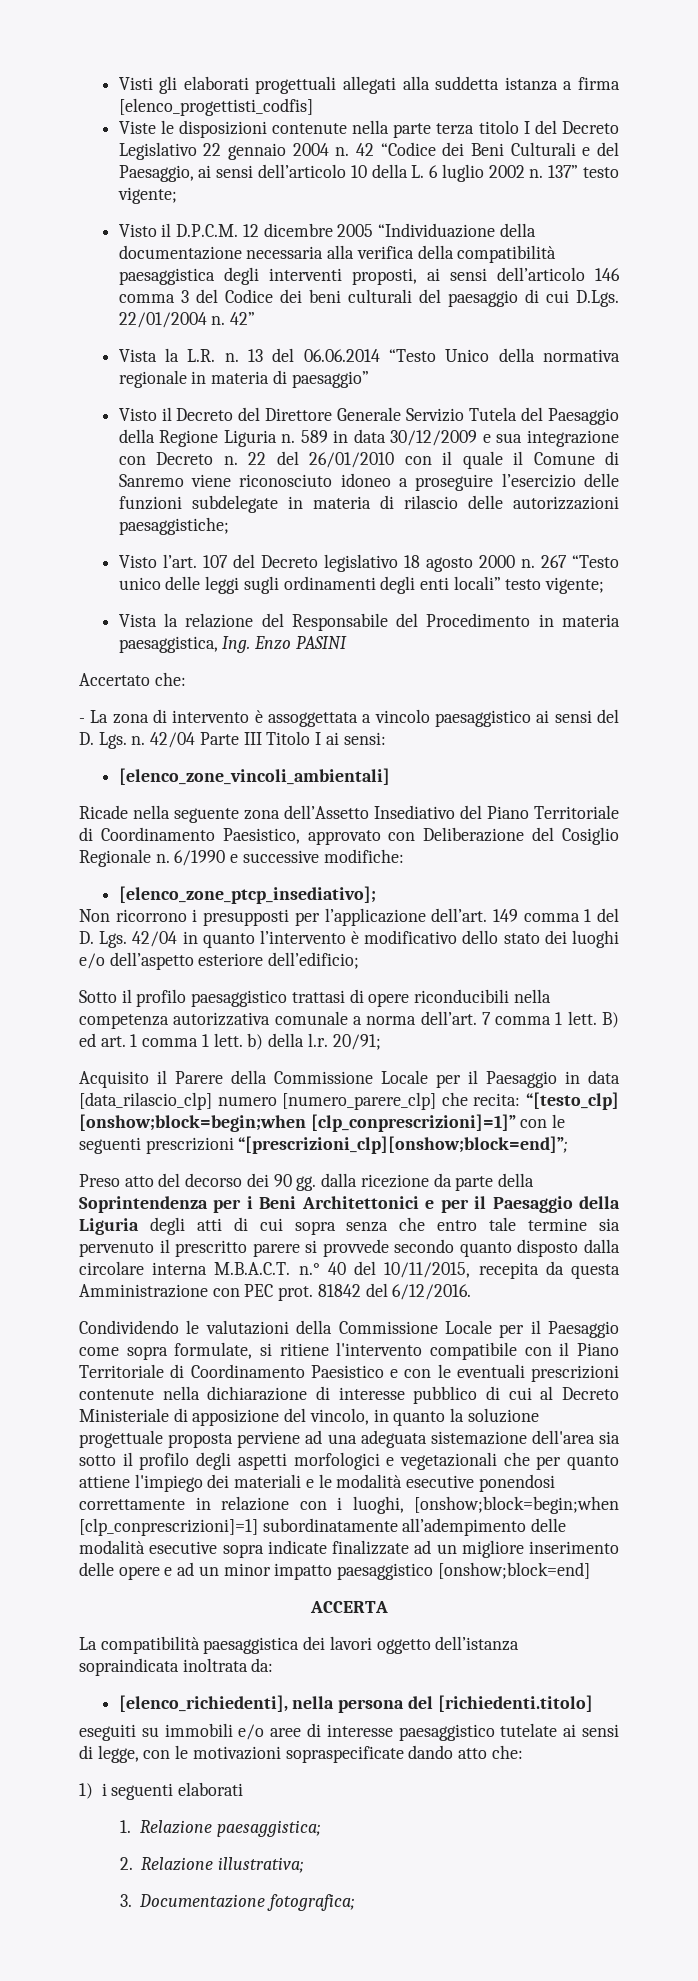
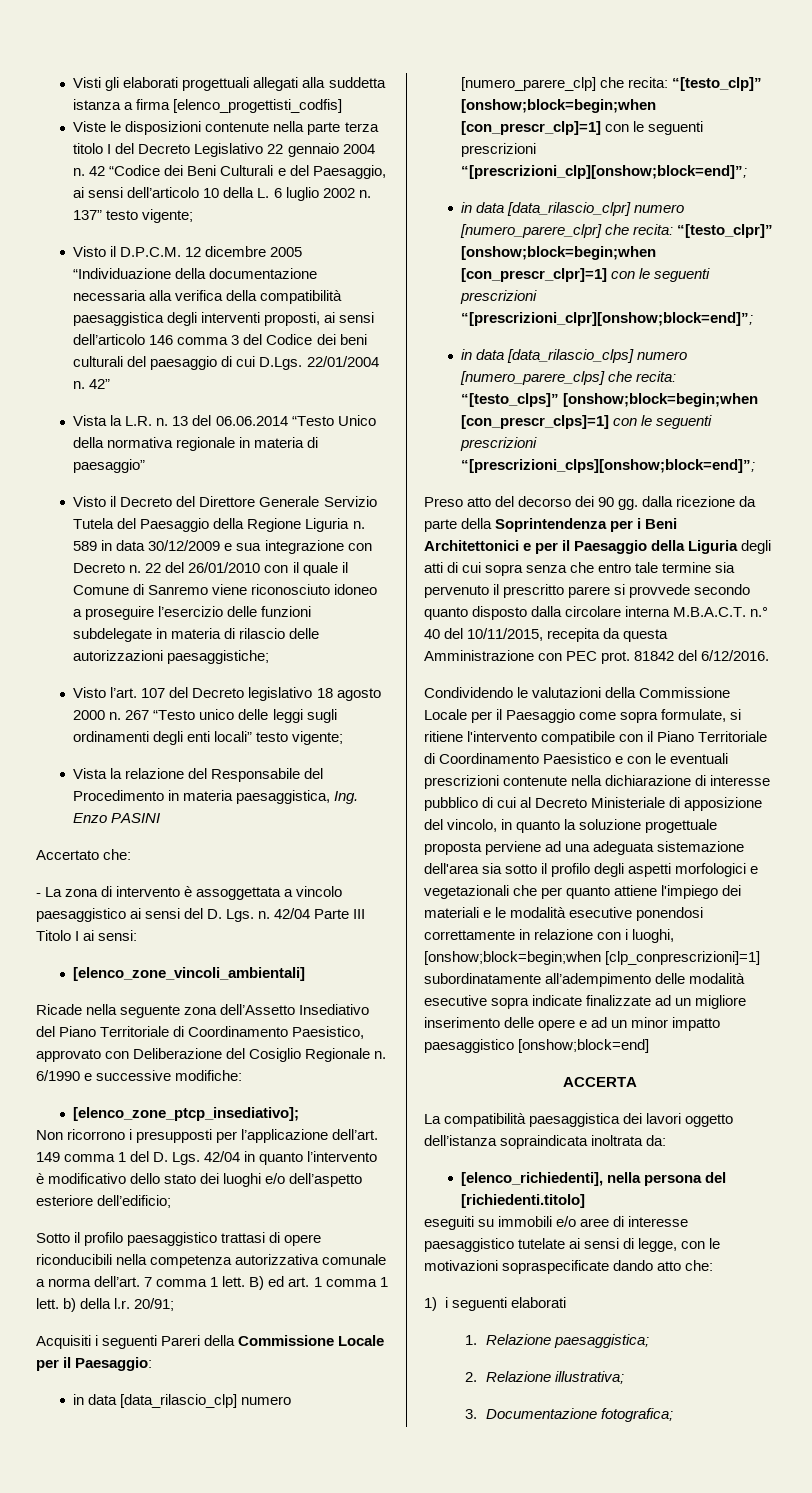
[79,1070,557,1088] Acquisito il Parere della Commissione Locale per il Paesaggio -> [36,1335,385,1349] [36,1357,153,1371] Acquisiti i seguenti Pareri della Commissione Locale per il Paesaggio: //
[526,1092,619,1110] [79,1114,516,1132] “[testo_clp] [onshow;block=begin;when [clp_conprescrizioni]=1]” -> [672,77,763,91] [461,99,657,113] [461,121,602,135] “[testo_clp]” [onshow;block=begin;when [con_prescr_clp]=1]
(569, 1145) none -> [461,202,685,216] [460,224,774,238] [461,246,657,260] [461,268,711,282] [460,290,538,304] [461,312,754,326] [461,349,688,363] [460,371,677,385] [461,393,759,407] [461,415,713,429] [460,437,538,451] [461,459,756,473] // in data [data_rilascio_clpr] numero [numero_parere_clpr] che recita: “[testo_clpr]” [onshow;block=begin;when [con_prescr_clpr]=1] con le seguenti prescrizioni “[prescrizioni_clpr][onshow;block=end]”; // in data [data_rilascio_clps] numero [numero_parere_clps] che recita: “[testo_clps]” [onshow;block=begin;when [con_prescr_clps]=1] con le seguenti prescrizioni “[prescrizioni_clps][onshow;block=end]”;

